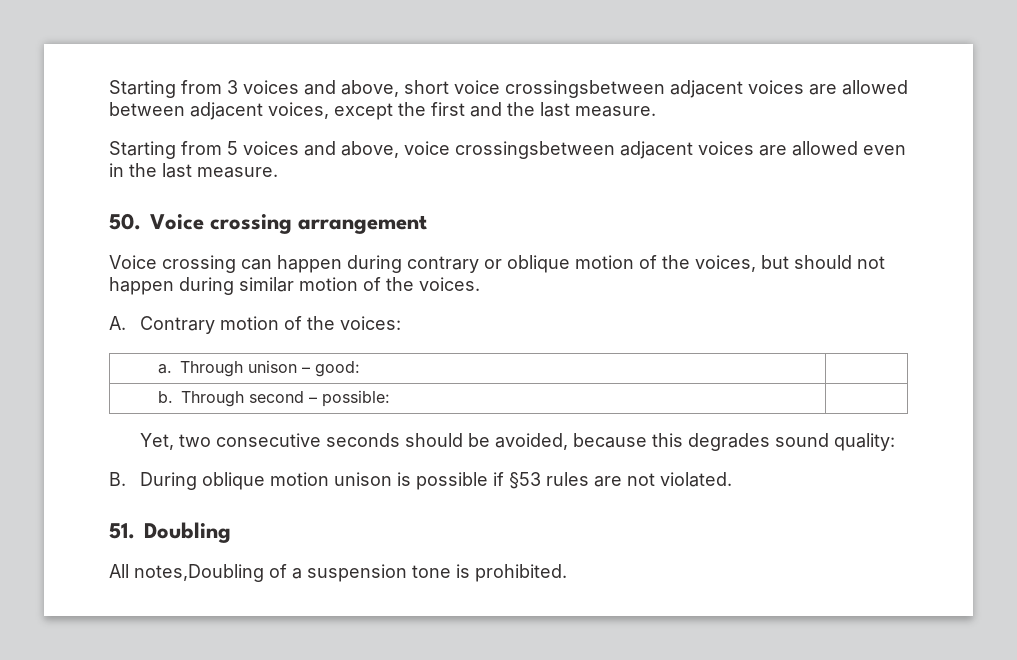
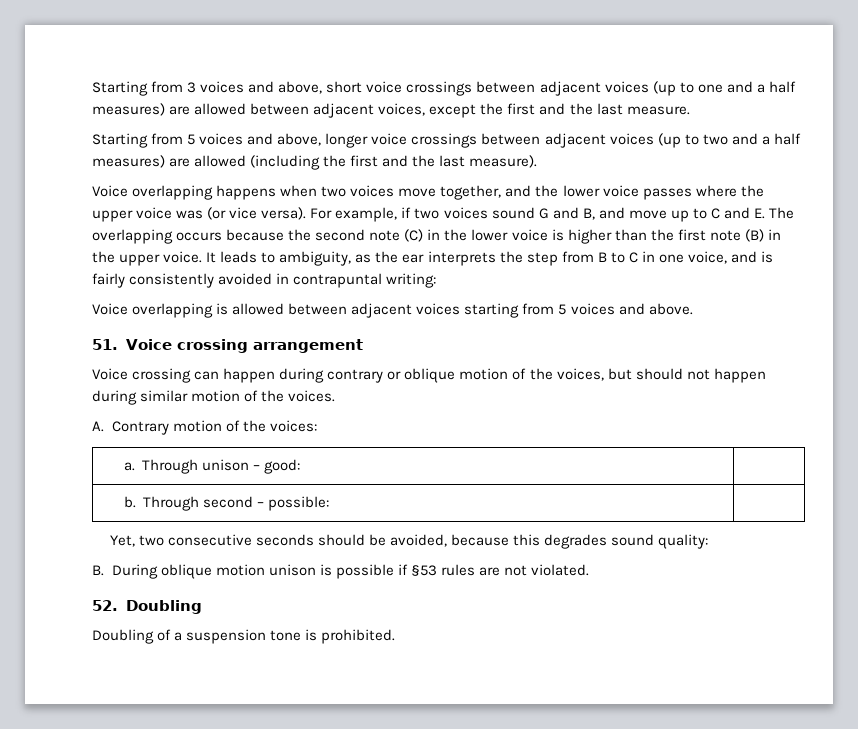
[505,80,804,98] crossingsbetween adjacent voices -> [406,81,796,96] [92,103,165,116] crossings between adjacent voices (up to one and a half measures)
[404,141,906,159] [109,163,278,178] [109,213,141,230] voice crossingsbetween adjacent voices are allowed even in the last measure. // 50. -> [325,133,801,148] [92,155,538,170] [92,185,764,200] [92,207,795,222] [92,229,781,244] [92,251,774,266] [92,273,437,288] [92,303,693,318] [92,339,118,350] longer voice crossings between adjacent voices (up to two and a half measures) are allowed (including the first and the last measure). // Voice overlapping happens when two voices move together, and the lower voice passes where the upper voice was (or vice versa). For example, if two voices sound G and B, and move up to C and E. The overlapping occurs because the second note (C) in the lower voice is higher than the first note (B) in the upper voice. It leads to ambiguity, as the ear interprets the step from B to C in one voice, and is fairly consistently avoided in contrapuntal writing: // Voice overlapping is allowed between adjacent voices starting from 5 voices and above. // 51.
[109,523,135,539] 51. -> [92,600,118,611] 52.
[109,564,264,582] All notes,Doubling -> [92,629,154,644] Doubling

